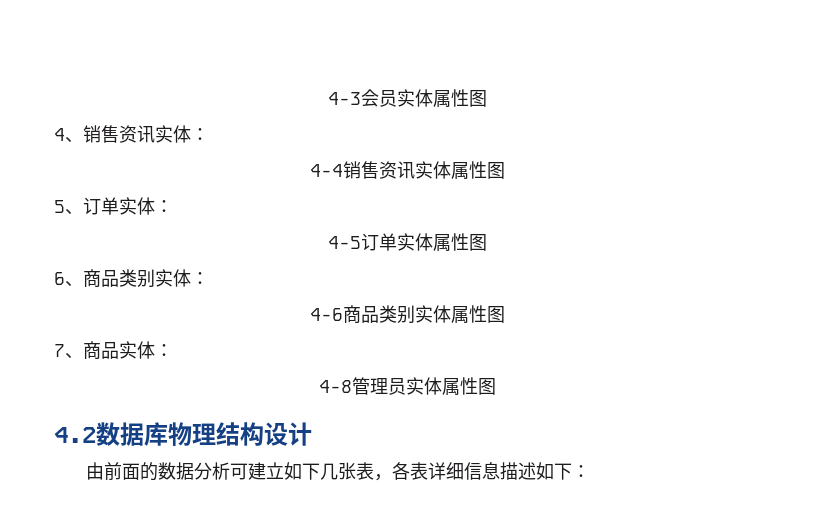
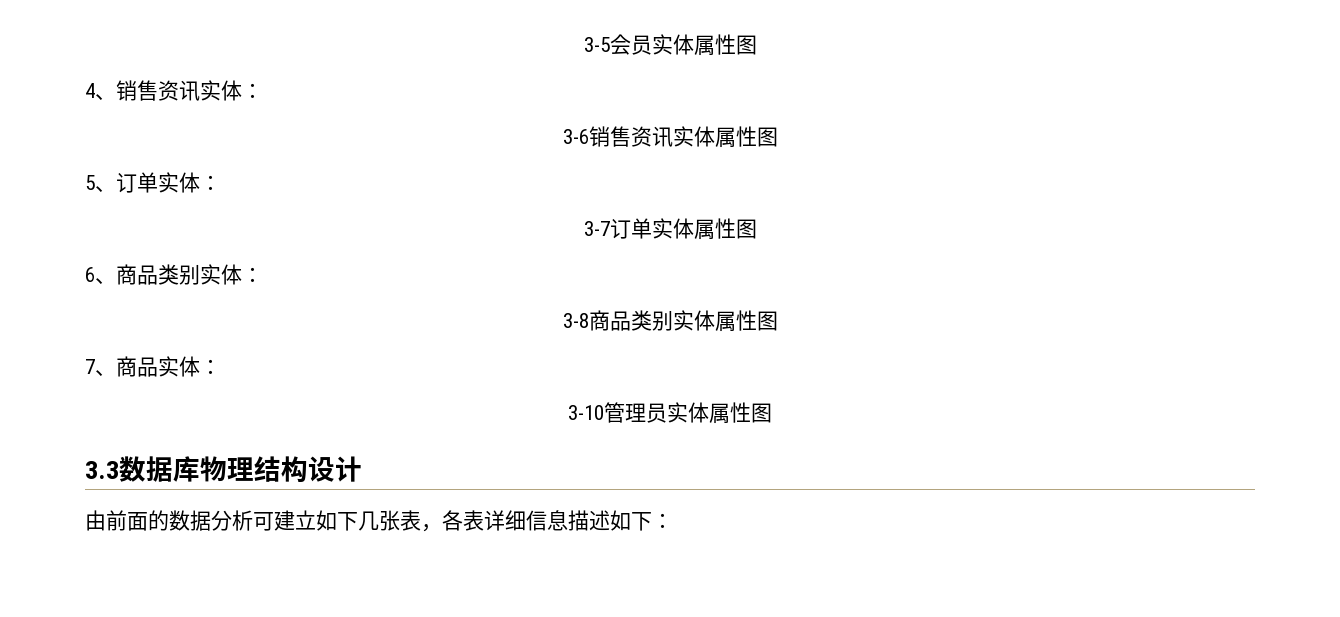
[327,92,361,105] 4-3 -> [583,37,610,52] 3-5
[309,164,343,177] 4-4 -> [562,129,589,144] 3-6
[327,236,361,249] 4-5 -> [583,221,610,236] 3-7
[309,308,343,321] 4-6 -> [562,313,589,328] 3-8
[318,380,352,393] 4-8 -> [568,405,604,420] 3-10
[54,427,96,443] 4.2 -> [85,461,119,479] 3.3

